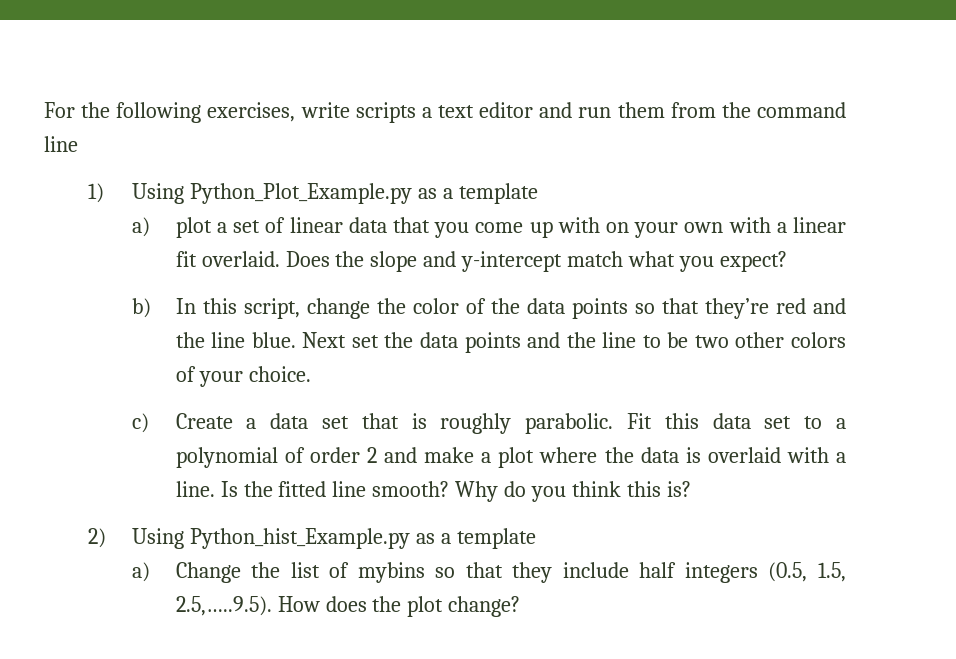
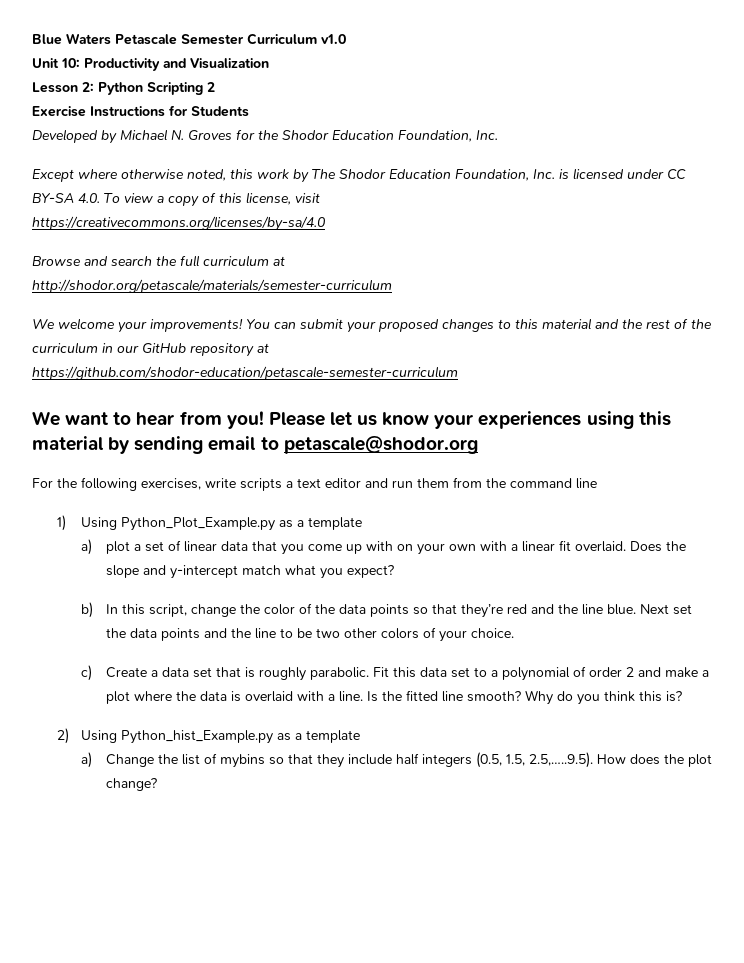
(44, 110) none -> [32,33,346,45] [32,58,269,71] [32,82,215,95] [32,105,249,117] [32,129,498,144] [32,168,686,183] [32,192,320,207] [32,216,325,231] [32,255,285,267] [32,279,392,293] [32,318,712,333] [32,342,269,357] [32,366,458,380] [32,411,671,429] [32,436,478,454] Blue Waters Petascale Semester Curriculum v1.0 // Unit 10: Productivity and Visualization // Lesson 2: Python Scripting 2 // Exercise Instructions for Students // Developed by Michael N. Groves for the Shodor Education Foundation, Inc. // Except where otherwise noted, this work by The Shodor Education Foundation, Inc. is licensed under CC BY-SA 4.0. To view a copy of this license, visit // https://creativecommons.org/licenses/by-sa/4.0 // Browse and search the full curriculum at // http://shodor.org/petascale/materials/semester-curriculum // We welcome your improvements! You can submit your proposed changes to this material and the rest of the curriculum in our GitHub repository at // https://github.com/shodor-education/petascale-semester-curriculum // We want to hear from you! Please let us know your experiences using this material by sending email to petascale@shodor.org //

